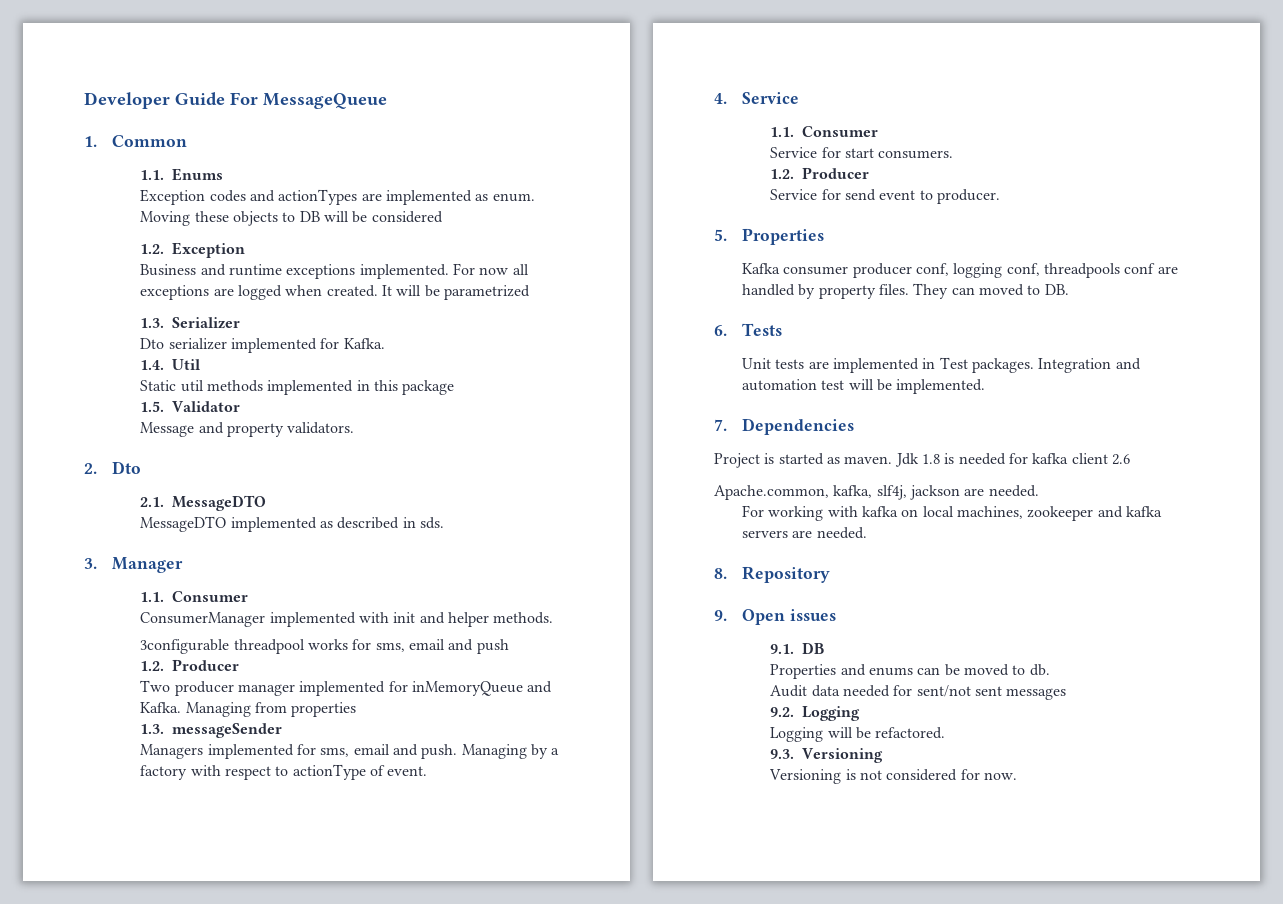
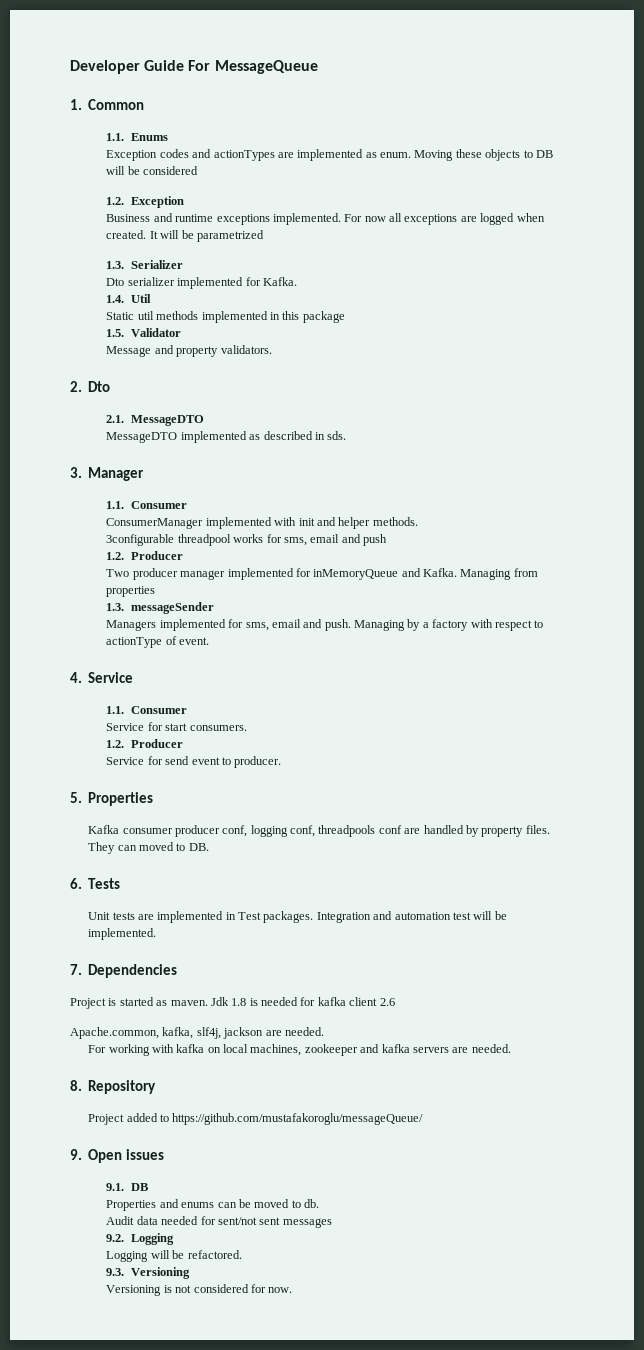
(831, 574) none -> [88,1113,424,1125] // Project added to https://github.com/mustafakoroglu/messageQueue/

